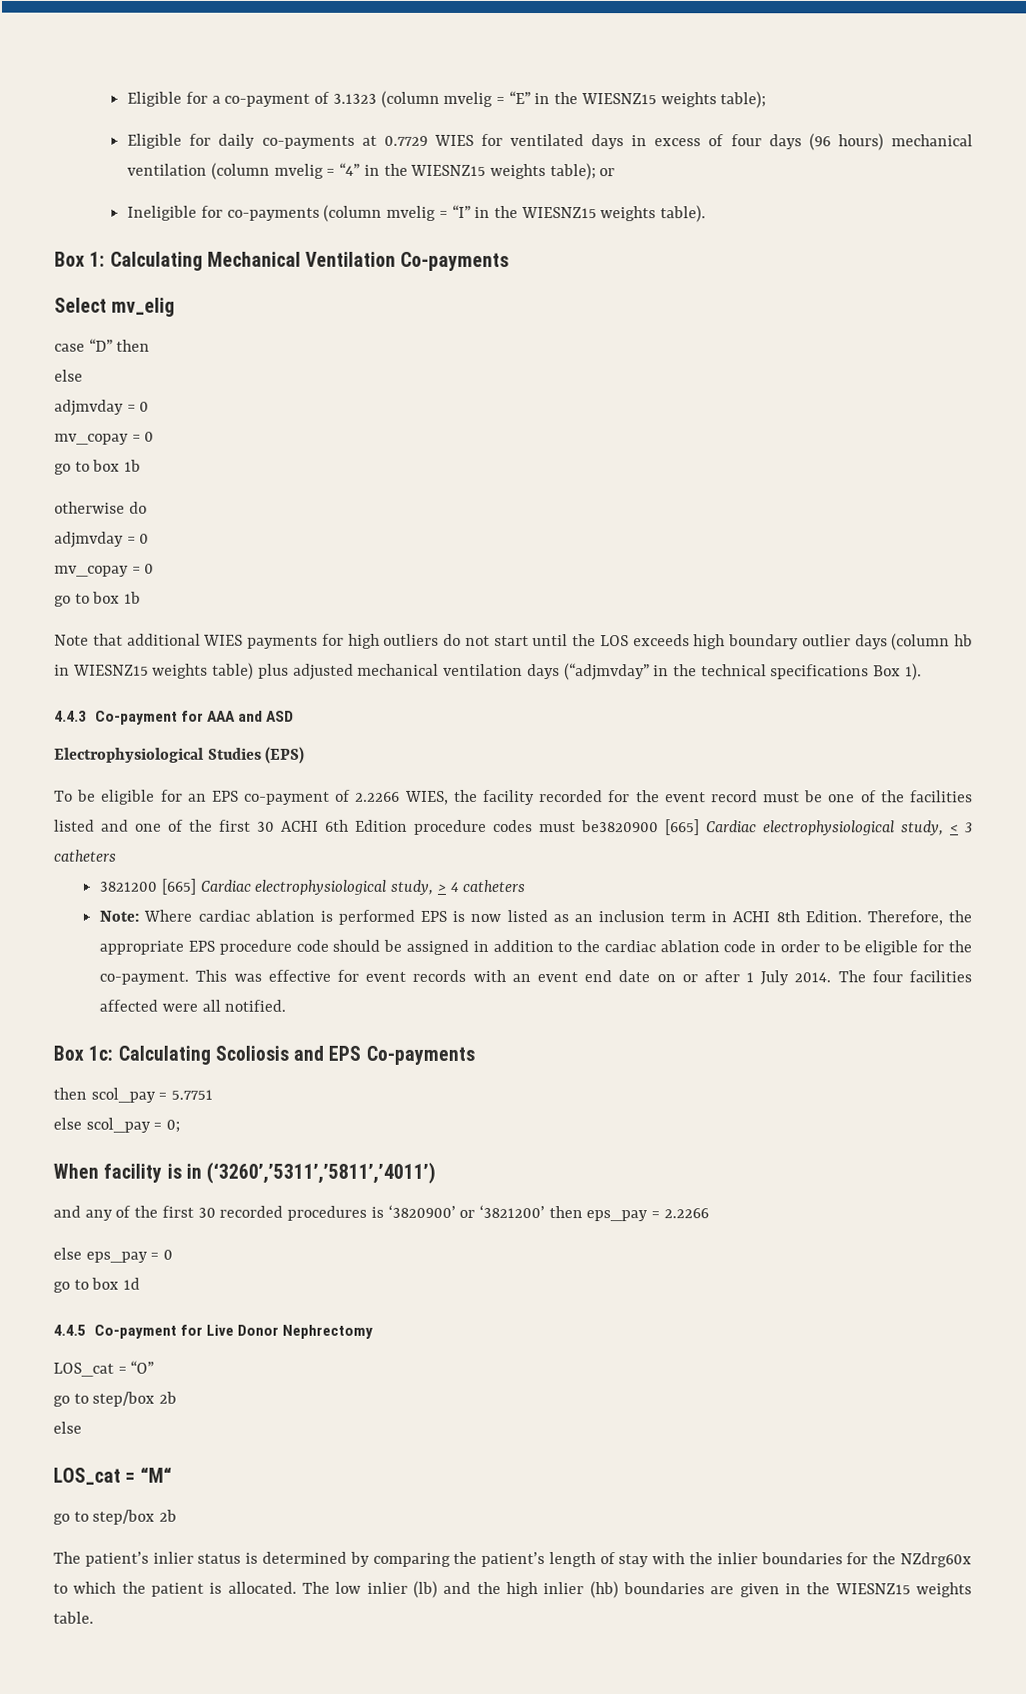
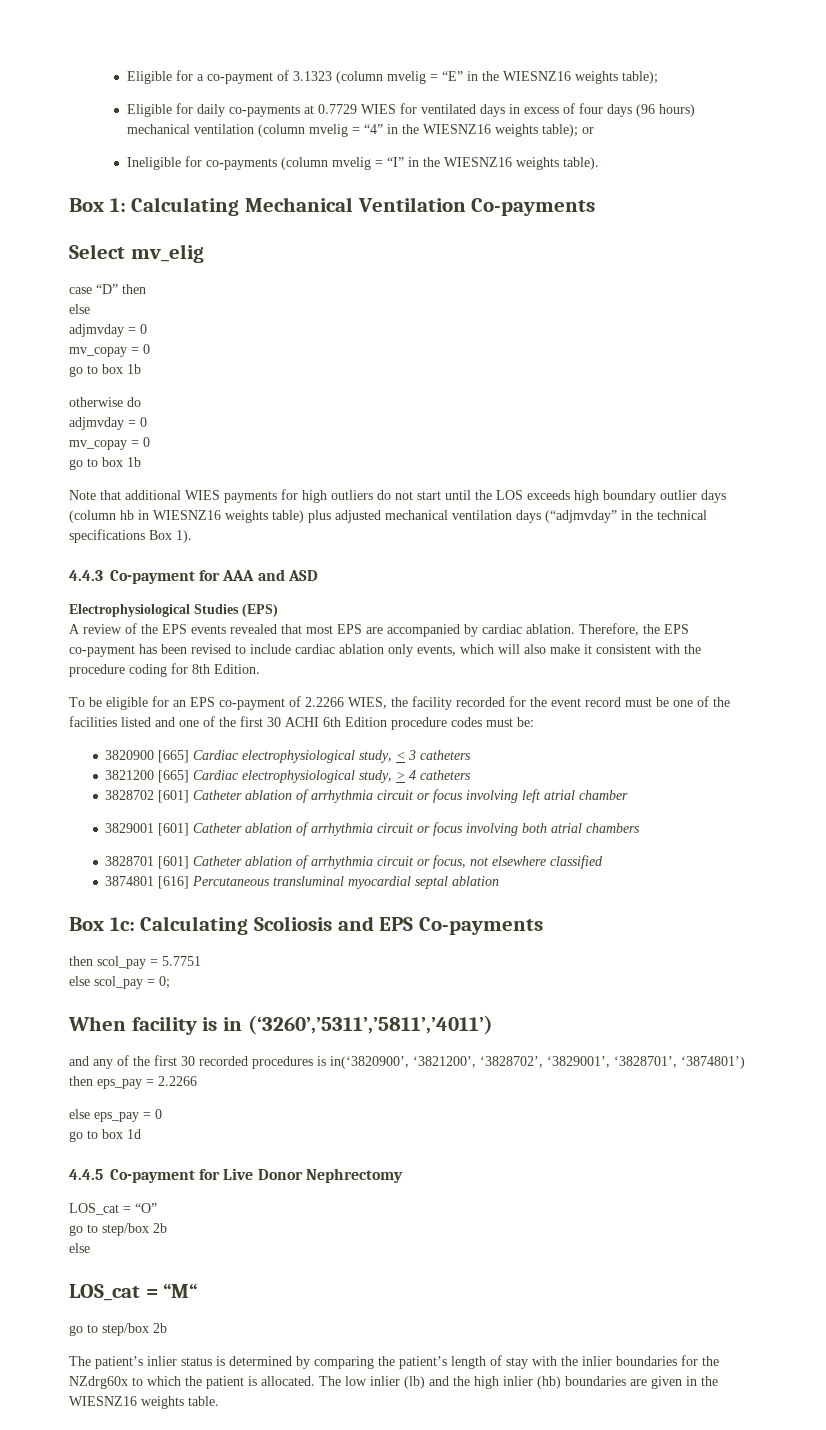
[580,93,657,105] WIESNZ15 -> [502,71,571,81] WIESNZ16
[410,164,487,176] WIESNZ15 -> [422,124,491,134] WIESNZ16
[520,207,597,219] WIESNZ15 -> [443,157,512,167] WIESNZ16
[72,664,149,676] WIESNZ15 -> [153,510,221,520] WIESNZ16
(306, 755) none -> [69,623,689,637] [69,644,701,657] [69,663,260,677] // A review of the EPS events revealed that most EPS are accompanied by cardiac ablation. Therefore, the EPS co-payment has been revised to include cardiac ablation only events, which will also make it consistent with the procedure coding for 8th Edition.
[581,820,659,833] be3820900 -> [517,717,534,727] [105,750,155,760] be: // 3820900
[99,909,972,926] [99,939,973,956] [99,969,972,986] [99,999,287,1012] Note: Where cardiac ablation is performed EPS is now listed as an inclusion term in ACHI 8th Edition. Therefore, the appropriate EPS procedure code should be assigned in addition to the cardiac ablation code in order to be eligible for the co-payment. This was effective for event records with an event end date on or after 1 July 2014. The four facilities affected were all notified. -> [105,789,629,803] [105,822,641,836] [105,855,604,869] [105,876,500,889] 3828702 [601] Catheter ablation of arrhythmia circuit or focus involving left atrial chamber // 3829001 [601] Catheter ablation of arrhythmia circuit or focus involving both atrial chambers // 3828701 [601] Catheter ablation of arrhythmia circuit or focus, not elsewhere classified // 3874801 [616] Percutaneous transluminal myocardial septal ablation
[387,1204,545,1219] ‘3820900’ or ‘3821200’ -> [330,1056,745,1069] in(‘3820900’, ‘3821200’, ‘3828702’, ‘3829001’, ‘3828701’, ‘3874801’)
[834,1583,911,1595] WIESNZ15 -> [69,1396,137,1406] WIESNZ16

